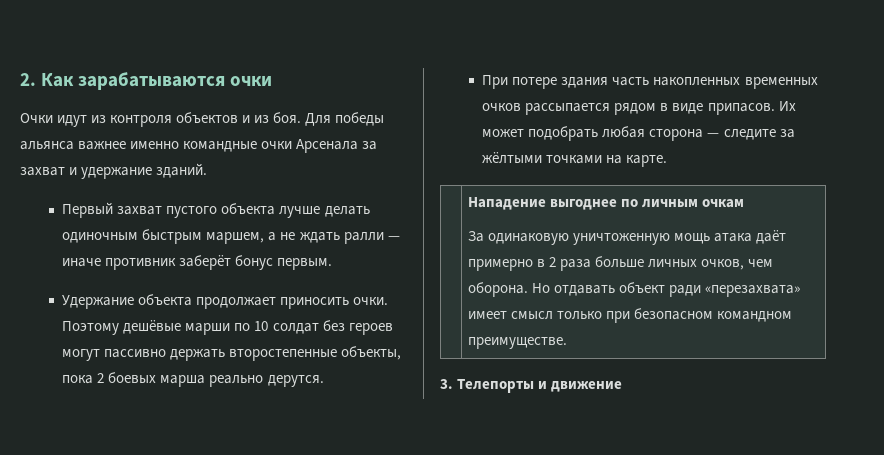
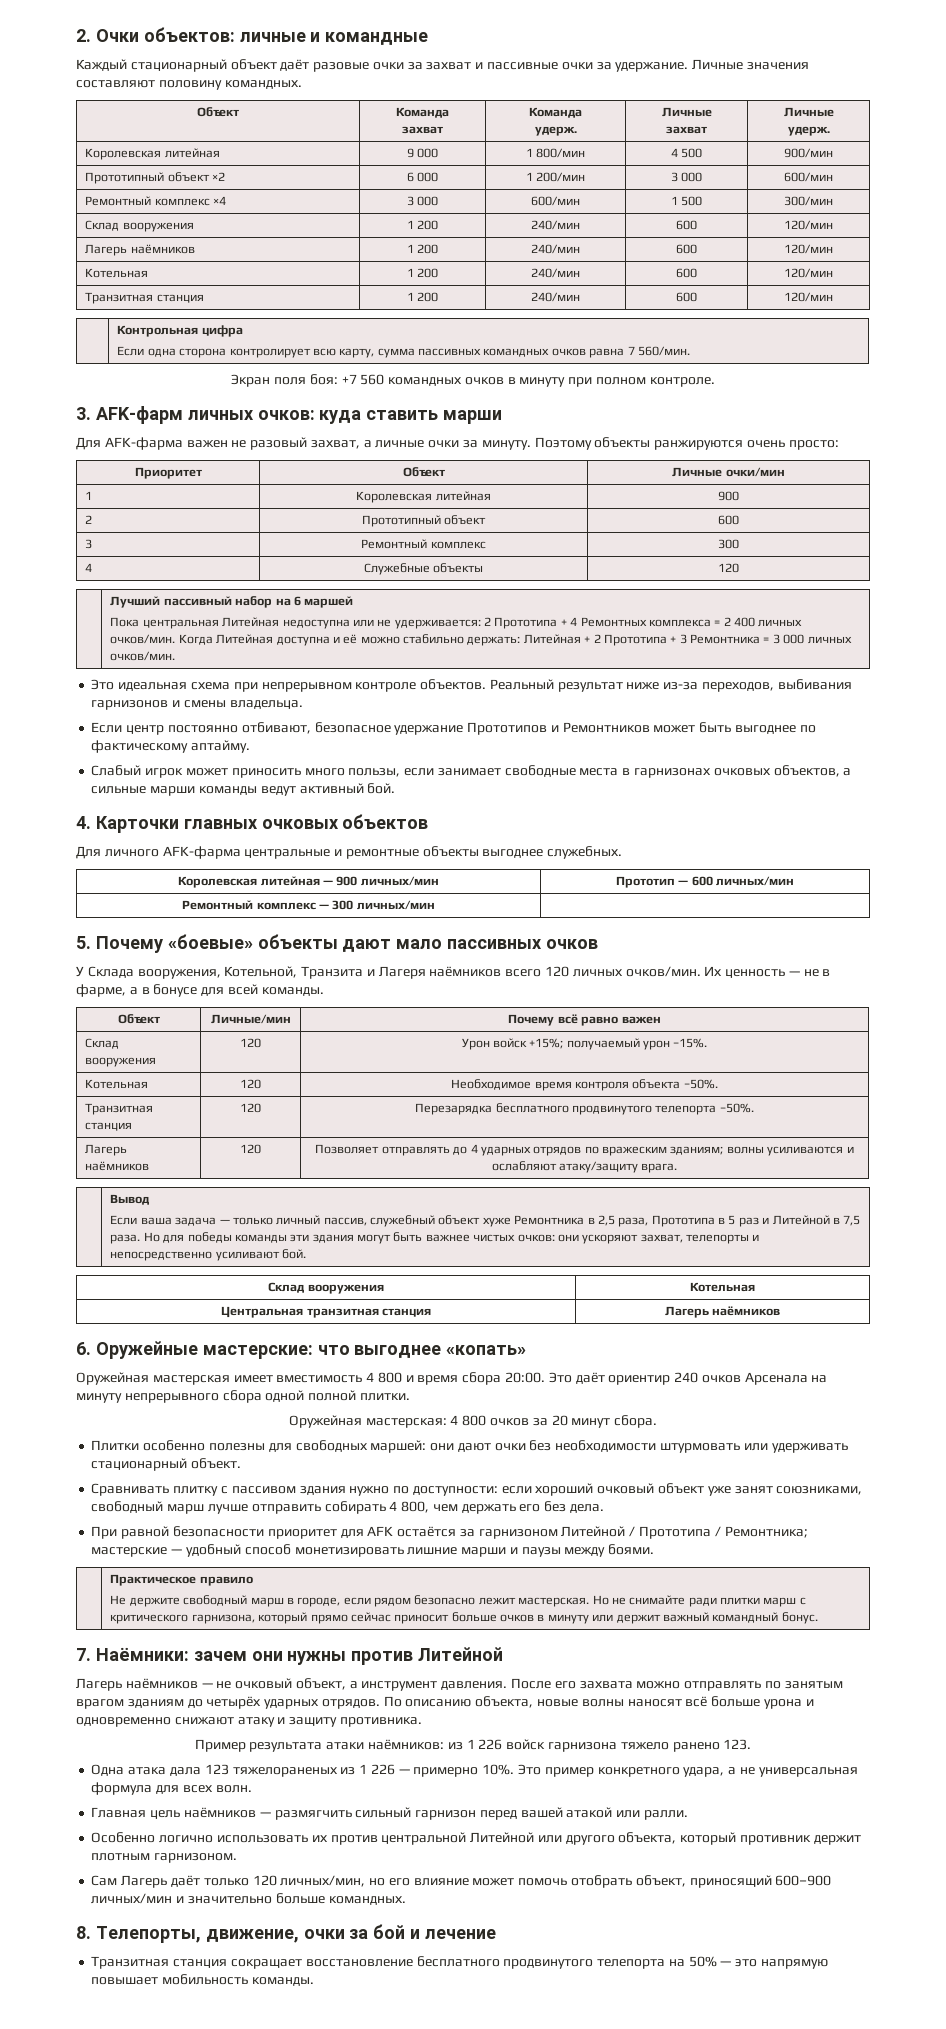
[41,72,273,90] [20,112,385,127] [20,139,378,153] [20,163,208,179] [62,202,370,218] [62,229,400,244] [62,255,333,270] [62,294,389,309] [62,320,393,335] [62,346,402,361] [62,372,324,387] [482,75,818,89] [482,101,796,115] [482,126,795,141] [482,152,668,167] [467,197,744,210] [467,230,787,245] [467,256,774,271] [467,282,801,297] [467,308,793,323] [467,337,567,349] [440,379,623,393] Как зарабатываются очки // Очки идут из контроля объектов и из боя. Для победы альянса важнее именно командные очки Арсенала за захват и удержание зданий. // Первый захват пустого объекта лучше делать одиночным быстрым маршем, а не ждать ралли — иначе противник заберёт бонус первым. // Удержание объекта продолжает приносить очки. Поэтому дешёвые марши по 10 солдат без героев могут пассивно держать второстепенные объекты, пока 2 боевых марша реально дерутся. // При потере здания часть накопленных временных очков рассыпается рядом в виде припасов. Их может подобрать любая сторона — следите за жёлтыми точками на карте. // | Нападение выгоднее по личным очкам // За одинаковую уничтоженную мощь атака даёт примерно в 2 раза больше личных очков, чем оборона. Но отдавать объект ради «перезахвата» имеет смысл только при безопасном командном преимуществе. // 3. Телепорты и движение -> [95,27,429,45] [76,59,809,72] [76,80,302,90] [197,107,239,117] [396,107,449,118] [402,126,443,134] [529,107,582,118] [534,126,577,136] [661,107,712,117] [666,126,707,134] [783,107,834,117] [787,126,830,136] [85,148,220,160] [406,148,439,158] [525,148,586,158] [670,148,703,158] [784,148,833,158] [85,172,226,184] [406,172,439,182] [525,172,586,182] [670,172,703,182] [784,172,833,182] [85,196,227,206] [406,196,439,206] [531,196,580,206] [670,196,703,206] [784,196,833,206] [85,220,194,232] [406,220,439,230] [531,220,580,230] [676,220,697,230] [784,220,833,230] [85,244,195,256] [406,244,439,254] [531,244,580,254] [676,244,697,254] [784,244,833,254] [85,268,149,278] [406,268,439,278] [531,268,580,278] [676,268,697,278] [784,268,833,278] [85,292,204,304] [406,292,439,302] [531,292,580,302] [676,292,697,302] [784,292,833,302] [117,325,243,337] [117,346,690,358] [231,374,715,387] [76,406,503,424] [76,437,839,450] [134,467,202,479] [402,467,445,477] [672,467,785,477] [85,491,93,500] [356,491,491,503] [718,491,739,501] [85,515,93,524] [361,515,487,527] [718,515,739,525] [85,539,93,549] [361,539,486,549] [718,539,739,549] [85,563,93,572] [363,563,484,575] [718,563,739,573] [110,596,354,608] [110,617,803,629] [110,634,852,646] [110,651,176,661] [91,679,852,692] [91,700,303,710] [91,722,816,735] [91,740,251,753] [91,765,852,778] [91,783,396,796] [76,814,429,833] [76,846,623,859] [178,876,439,888] [615,876,795,888] [182,900,435,910] [76,934,599,953] [76,966,831,979] [76,984,324,997] [117,1014,160,1024] [210,1014,291,1024] [508,1014,661,1026] [85,1038,120,1049] [85,1057,157,1067] [239,1038,261,1048] [461,1038,708,1050] [85,1079,149,1089] [239,1079,261,1089] [451,1079,718,1091] [85,1103,154,1115] [85,1122,133,1131] [239,1103,261,1113] [415,1103,754,1115] [85,1144,128,1156] [85,1161,150,1171] [239,1144,261,1154] [315,1144,854,1156] [491,1161,678,1173] [110,1194,150,1205] [110,1215,861,1227] [110,1232,760,1244] [110,1249,307,1261] [268,1282,384,1294] [690,1282,755,1292] [221,1306,431,1318] [664,1306,781,1318] [76,1341,527,1359] [76,1372,828,1385] [76,1390,410,1403] [288,1415,658,1428] [91,1440,848,1453] [91,1458,242,1471] [91,1483,863,1496] [91,1501,604,1514] [91,1526,808,1539] [91,1544,655,1557] [110,1574,253,1586] [110,1595,806,1607] [110,1612,818,1624] [76,1647,504,1665] [76,1678,843,1691] [76,1696,814,1709] [76,1717,422,1727] [194,1739,752,1752] [91,1764,858,1777] [91,1782,252,1795] [91,1807,688,1820] [91,1832,861,1845] [91,1853,238,1863] [91,1875,832,1888] [91,1893,406,1905] [76,1924,497,1943] [91,1956,828,1969] [91,1974,314,1986] Очки объектов: личные и командные // Каждый стационарный объект даёт разовые очки за захват и пассивные очки за удержание. Личные значения составляют половину командных. // Объект | Команда // захват | Команда // удерж. | Личные // захват | Личные // удерж. // Королевская литейная | 9 000 | 1 800/мин | 4 500 | 900/мин // Прототипный объект ×2 | 6 000 | 1 200/мин | 3 000 | 600/мин // Ремонтный комплекс ×4 | 3 000 | 600/мин | 1 500 | 300/мин // Склад вооружения | 1 200 | 240/мин | 600 | 120/мин // Лагерь наёмников | 1 200 | 240/мин | 600 | 120/мин // Котельная | 1 200 | 240/мин | 600 | 120/мин // Транзитная станция | 1 200 | 240/мин | 600 | 120/мин // | Контрольная цифра // Если одна сторона контролирует всю карту, сумма пассивных командных очков равна 7 560/мин. // Экран поля боя: +7 560 командных очков в минуту при полном контроле. // 3. AFK-фарм личных очков: куда ставить марши // Для AFK-фарма важен не разовый захват, а личные очки за минуту. Поэтому объекты ранжируются очень просто: // Приоритет | Объект | Личные очки/мин // 1 | Королевская литейная | 900 // 2 | Прототипный объект | 600 // 3 | Ремонтный комплекс | 300 // 4 | Служебные объекты | 120 // | Лучший пассивный набор на 6 маршей // Пока центральная Литейная недоступна или не удерживается: 2 Прототипа + 4 Ремонтных комплекса = 2 400 личных очков/мин. Когда Литейная доступна и её можно стабильно держать: Литейная + 2 Прототипа + 3 Ремонтника = 3 000 личных очков/мин. // Это идеальная схема при непрерывном контроле объектов. Реальный результат ниже из-за переходов, выбивания гарнизонов и смены владельца. // Если центр постоянно отбивают, безопасное удержание Прототипов и Ремонтников может быть выгоднее по фактическому аптайму. // Слабый игрок может приносить много пользы, если занимает свободные места в гарнизонах очковых объектов, а сильные марши команды ведут активный бой. // 4. Карточки главных очковых объектов // Для личного AFK-фарма центральные и ремонтные объекты выгоднее служебных. // Королевская литейная — 900 личных/мин | Прототип — 600 личных/мин // Ремонтный комплекс — 300 личных/мин | // 5. Почему «боевые» объекты дают мало пассивных очков // У Склада вооружения, Котельной, Транзита и Лагеря наёмников всего 120 личных очков/мин. Их ценность — не в фарме, а в бонусе для всей команды. // Объект | Личные/мин | Почему всё равно важен // Склад вооружения | 120 | Урон войск +15%; получаемый урон −15%. // Котельная | 120 | Необходимое время контроля объекта −50%. // Транзитная станция | 120 | Перезарядка бесплатного продвинутого телепорта −50%. // Лагерь наёмников | 120 | Позволяет отправлять до 4 ударных отрядов по вражеским зданиям; волны усиливаются и ослабляют атаку/защиту врага. // | Вывод // Если ваша задача — только личный пассив, служебный объект хуже Ремонтника в 2,5 раза, Прототипа в 5 раз и Литейной в 7,5 раза. Но для победы команды эти здания могут быть важнее чистых очков: они ускоряют захват, телепорты и непосредственно усиливают бой. // Склад вооружения | Котельная // Центральная транзитная станция | Лагерь наёмников // 6. Оружейные мастерские: что выгоднее «копать» // Оружейная мастерская имеет вместимость 4 800 и время сбора 20:00. Это даёт ориентир 240 очков Арсенала на минуту непрерывного сбора одной полной плитки. // Оружейная мастерская: 4 800 очков за 20 минут сбора. // Плитки особенно полезны для свободных маршей: они дают очки без необходимости штурмовать или удерживать стационарный объект. // Сравнивать плитку с пассивом здания нужно по доступности: если хороший очковый объект уже занят союзниками, свободный марш лучше отправить собирать 4 800, чем держать его без дела. // При равной безопасности приоритет для AFK остаётся за гарнизоном Литейной / Прототипа / Ремонтника; мастерские — удобный способ монетизировать лишние марши и паузы между боями. // | Практическое правило // Не держите свободный марш в городе, если рядом безопасно лежит мастерская. Но не снимайте ради плитки марш с критического гарнизона, который прямо сейчас приносит больше очков в минуту или держит важный командный бонус. // 7. Наёмники: зачем они нужны против Литейной // Лагерь наёмников — не очковый объект, а инструмент давления. После его захвата можно отправлять по занятым врагом зданиям до четырёх ударных отрядов. По описанию объекта, новые волны наносят всё больше урона и одновременно снижают атаку и защиту противника. // Пример результата атаки наёмников: из 1 226 войск гарнизона тяжело ранено 123. // Одна атака дала 123 тяжелораненых из 1 226 — примерно 10%. Это пример конкретного удара, а не универсальная формула для всех волн. // Главная цель наёмников — размягчить сильный гарнизон перед вашей атакой или ралли. // Особенно логично использовать их против центральной Литейной или другого объекта, который противник держит плотным гарнизоном. // Сам Лагерь даёт только 120 личных/мин, но его влияние может помочь отобрать объект, приносящий 600–900 личных/мин и значительно больше командных. // 8. Телепорты, движение, очки за бой и лечение // Транзитная станция сокращает восстановление бесплатного продвинутого телепорта на 50% — это напрямую повышает мобильность команды.

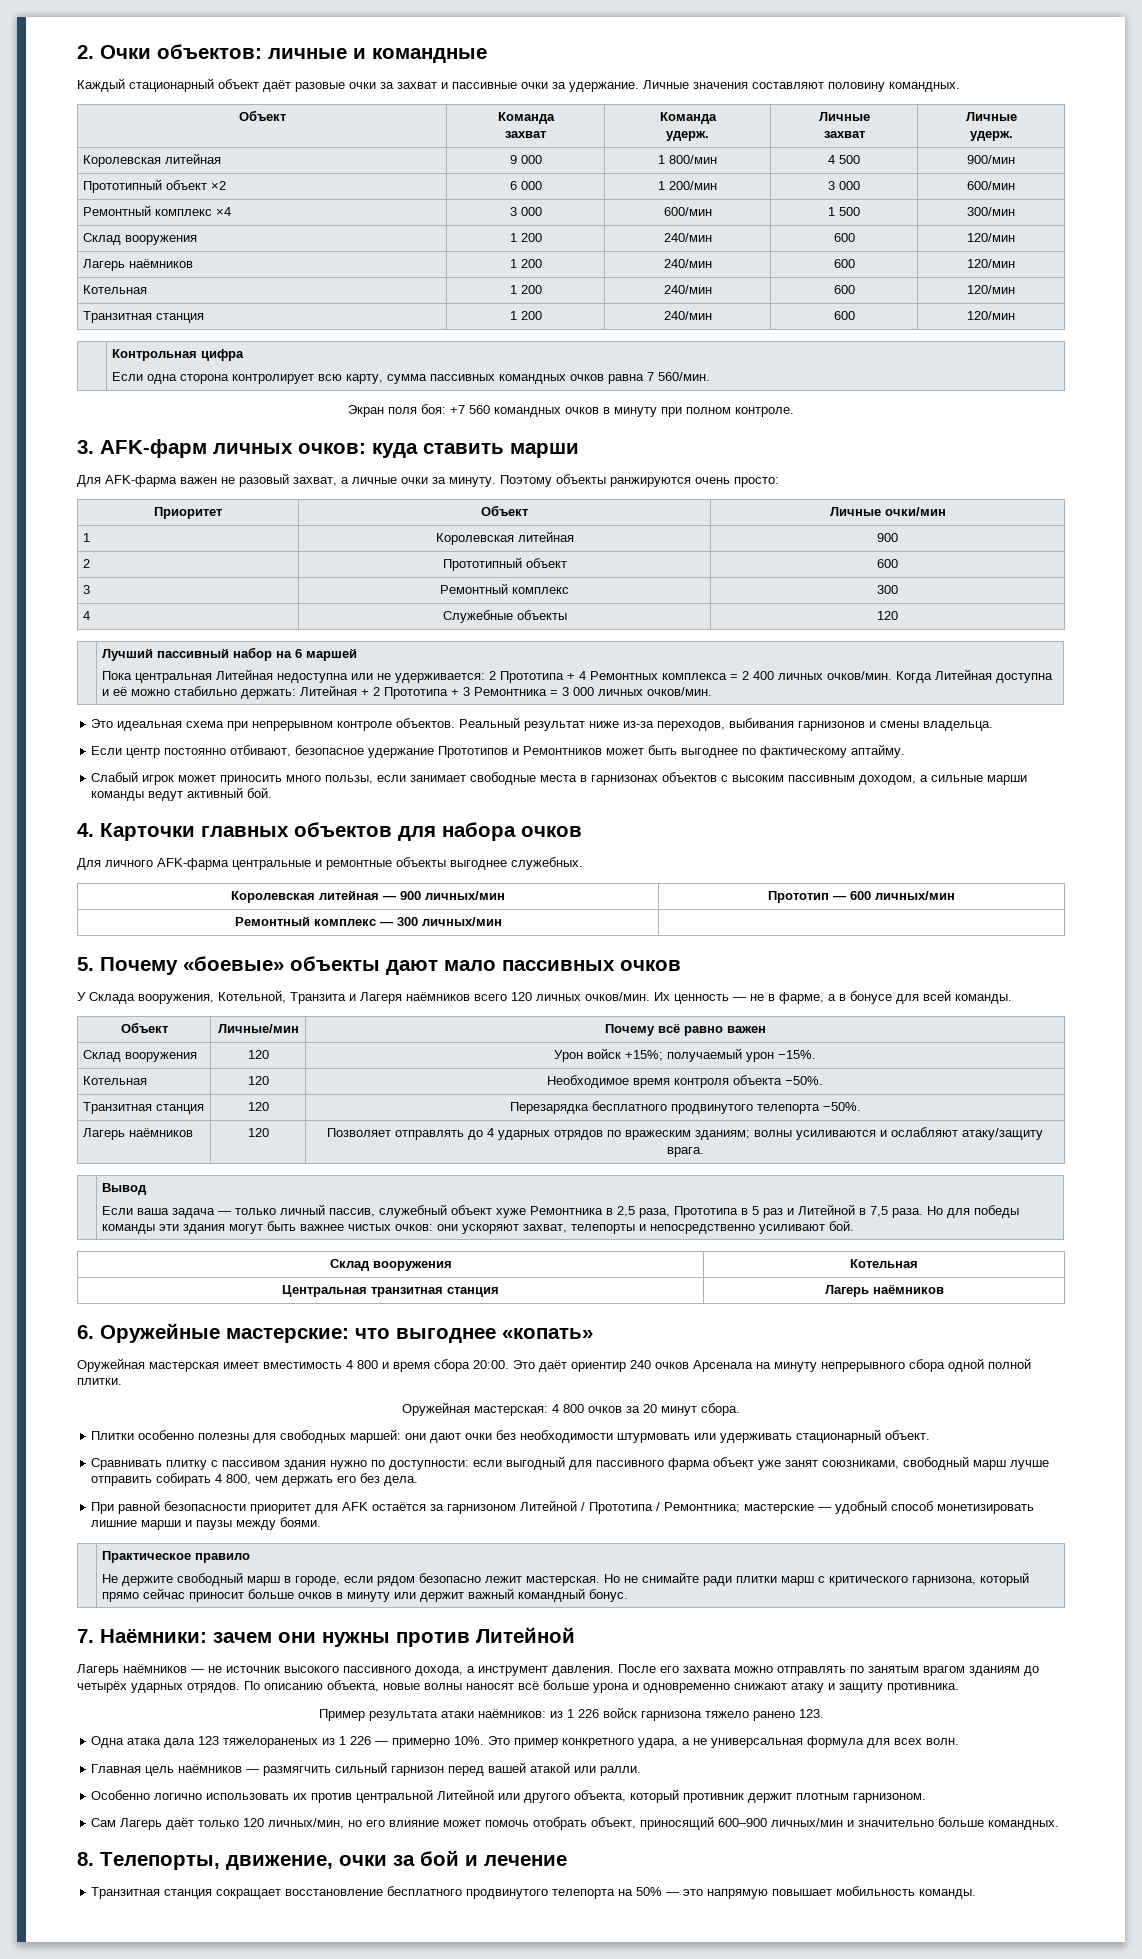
[713,765,840,777] очковых объектов, -> [662,772,917,785] объектов с высоким пассивным доходом,
[261,814,429,829] очковых объектов -> [294,822,582,841] объектов для набора очков
[535,1483,655,1496] хороший очковый -> [506,1456,711,1470] выгодный для пассивного фарма
[235,1678,346,1690] очковый объект, -> [226,1666,463,1676] источник высокого пассивного дохода,

